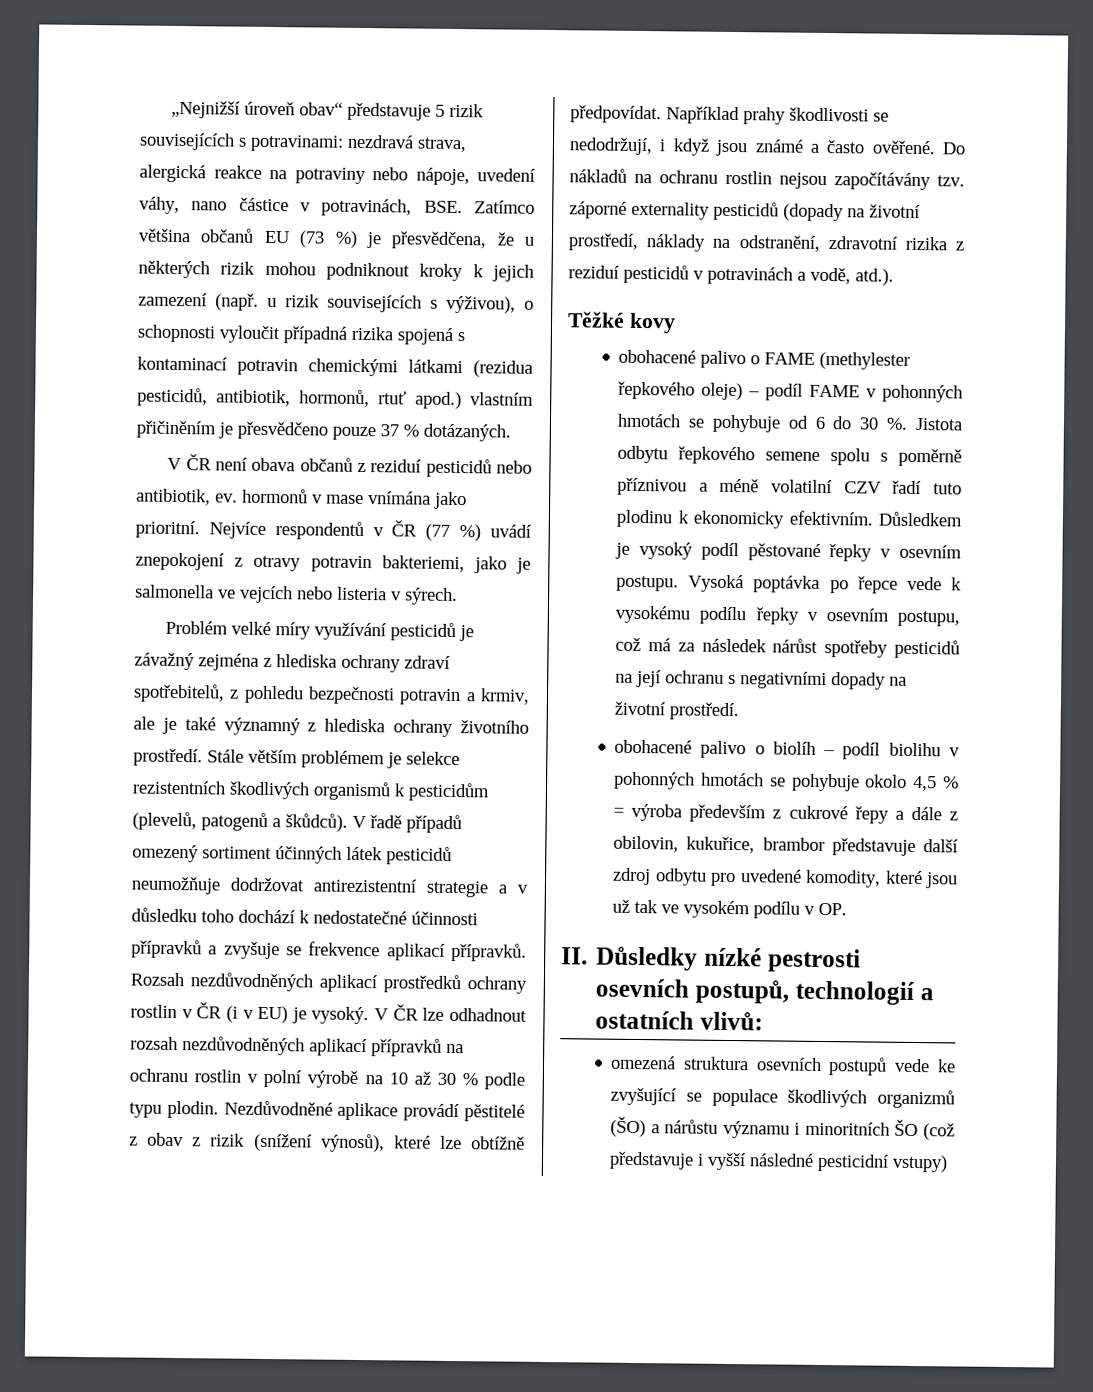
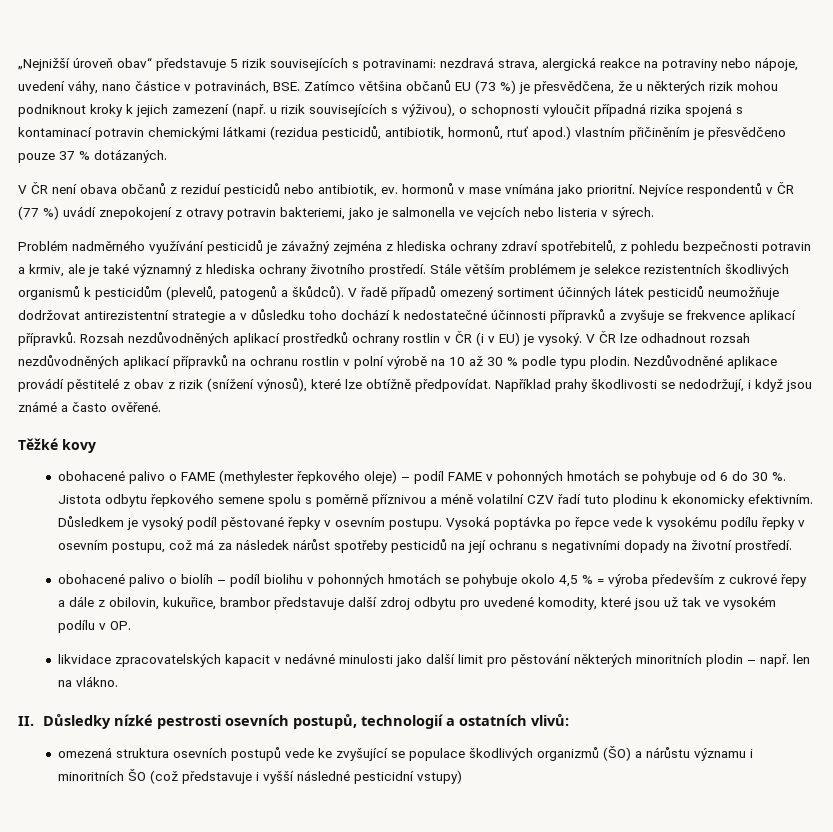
[231,621,312,640] velké míry -> [72,240,145,251] nadměrného
[942,142,966,155] [569,168,965,191] [569,201,920,222] [568,233,964,252] [568,264,894,286] Do nákladů na ochranu rostlin nejsou započítávány tzv. záporné externality pesticidů (dopady na životní prostředí, náklady na odstranění, zdravotní rizika z reziduí pesticidů v potravinách a vodě, atd.). -> (161, 406) none
(848, 909) none -> [57,653,810,667] [57,676,118,687] // likvidace zpracovatelských kapacit v nedávné minulosti jako další limit pro pěstování některých minoritních plodin – např. len na vlákno.

